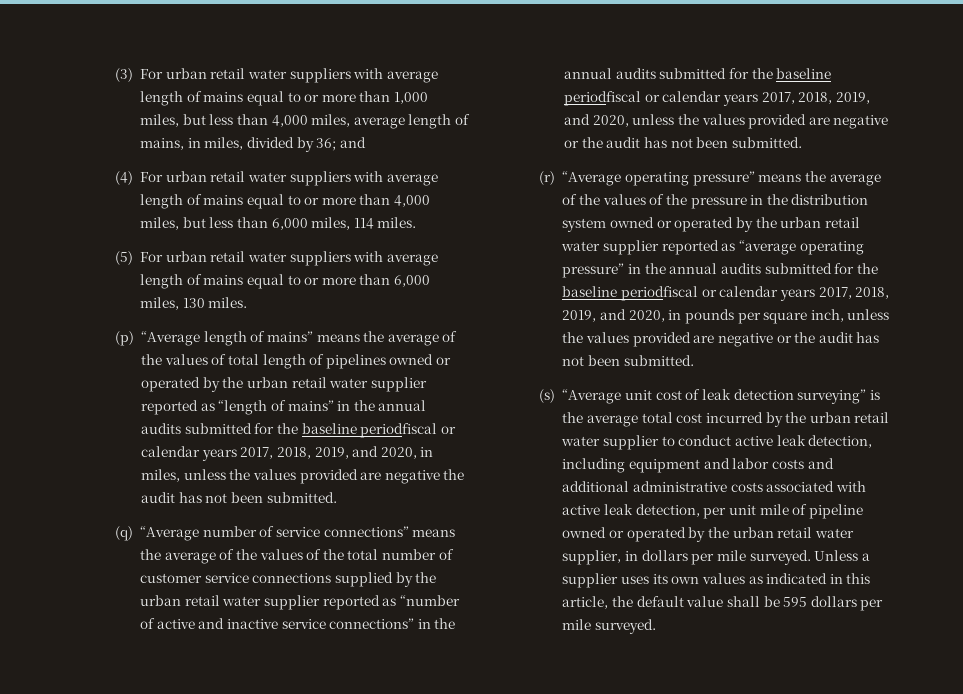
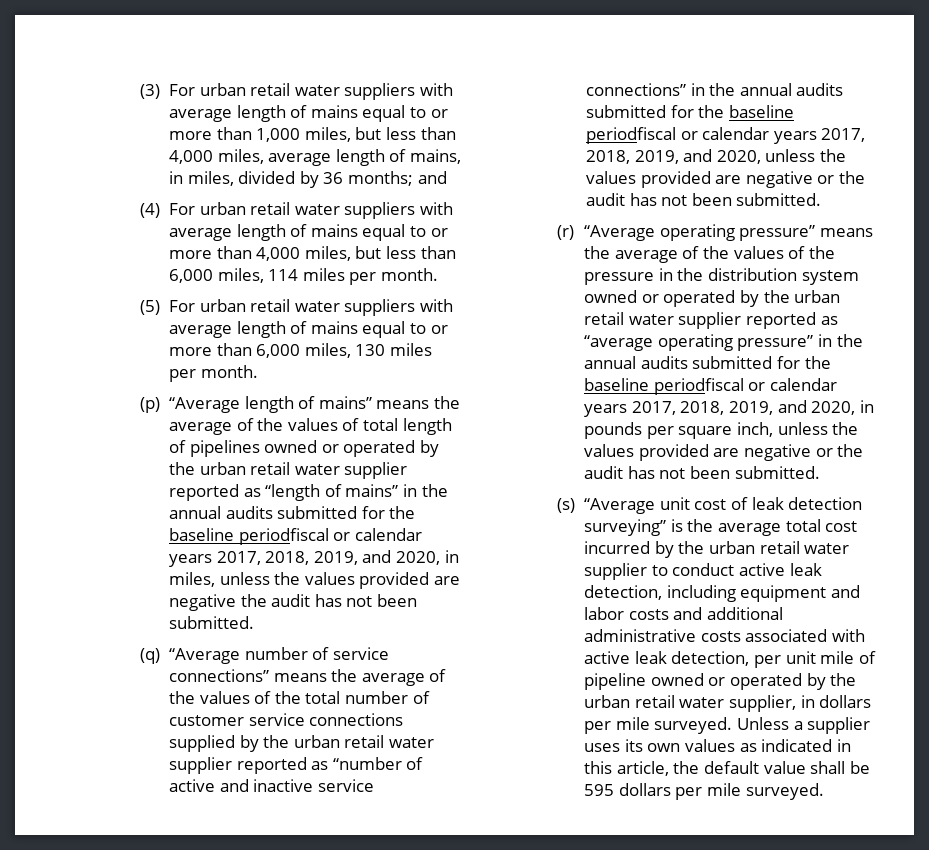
[316,138,337,151] 36; -> [323,171,413,186] 36 months;
[377,217,417,228] miles. -> [302,268,438,285] miles per month.
[208,297,248,308] miles. -> [389,343,432,356] [168,365,258,382] miles per month.

